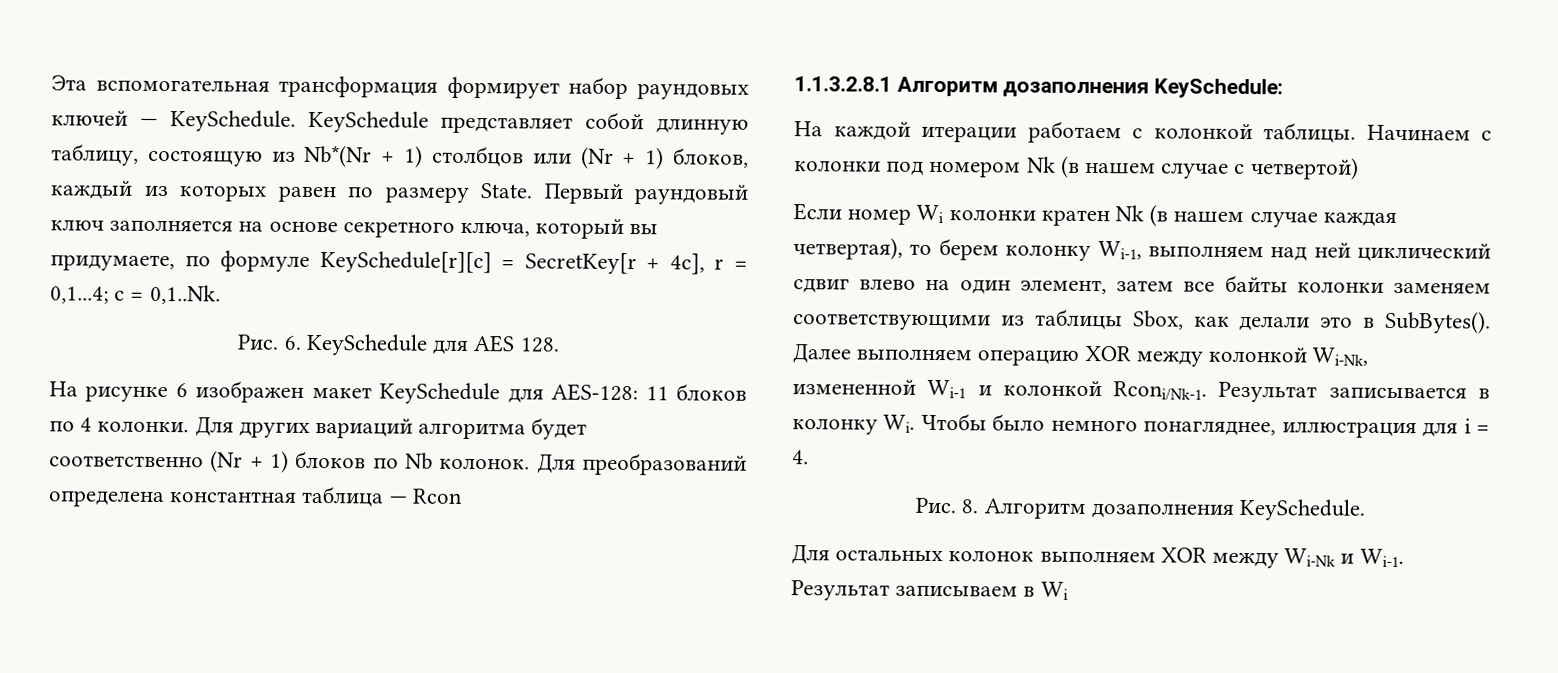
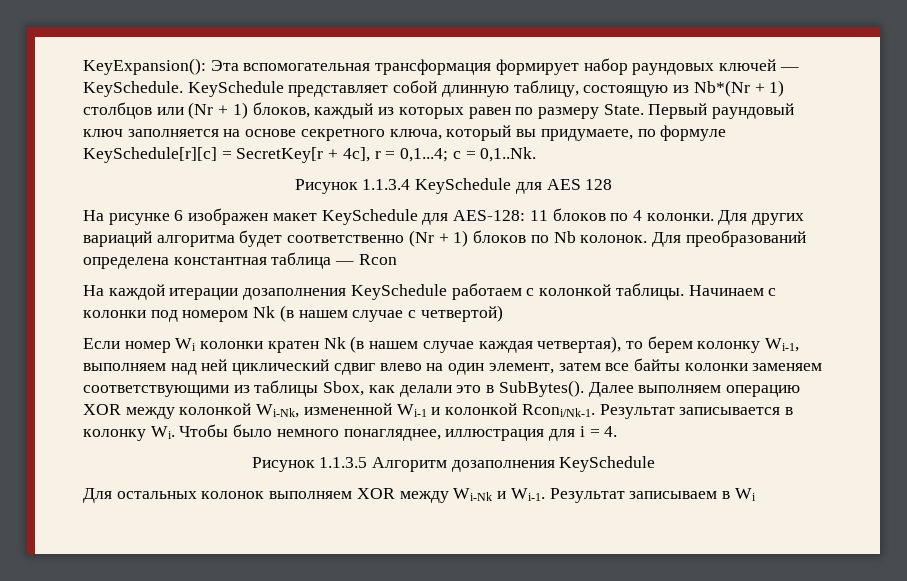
(51, 83) none -> [83,58,206,75] KeyExpansion():
[237,334,301,350] Рис. 6. -> [294,179,411,194] Рисунок 1.1.3.4
[519,337,559,353] 128. -> [585,179,613,190] 128
[794,76,1284,99] // 1.1.3.2.8.1 Алгоритм дозаполнения KeySchedule: -> (397, 259) none
(1017, 134) none -> [243,284,447,300] дозаполнения KeySchedule
[915,497,1365,521] Рис. 8. Алгоритм дозаполнения KeySchedule. -> [251,456,656,472] Рисунок 1.1.3.5 Алгоритм дозаполнения KeySchedule

